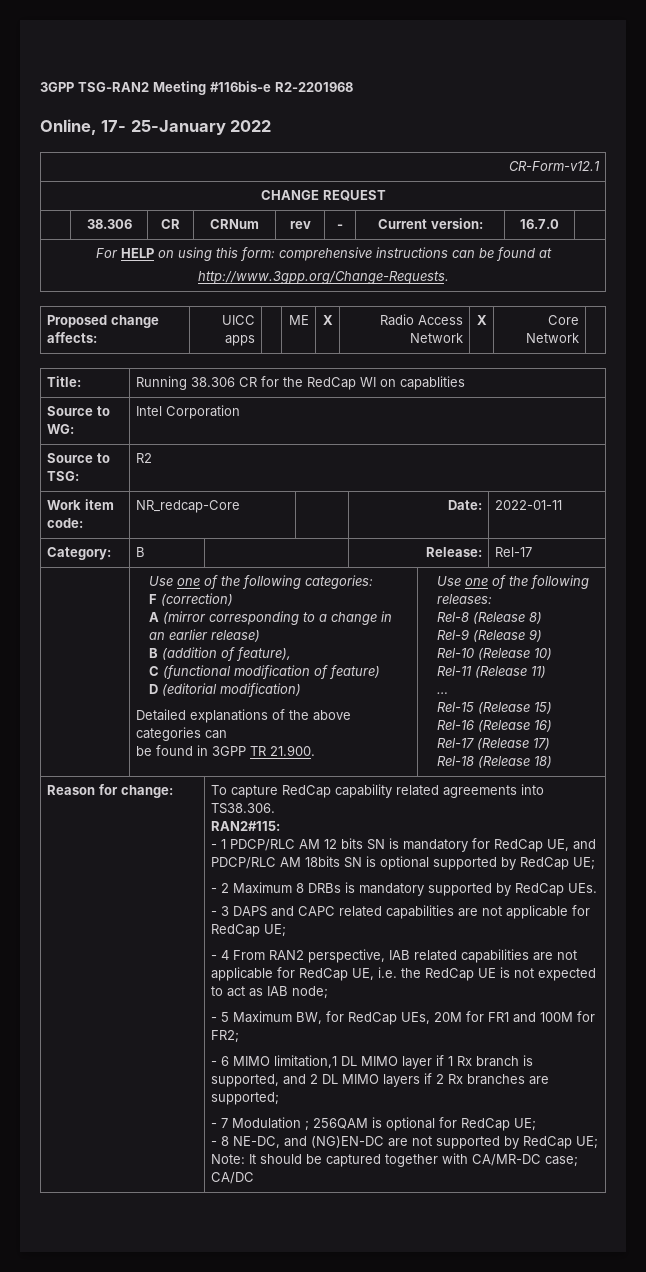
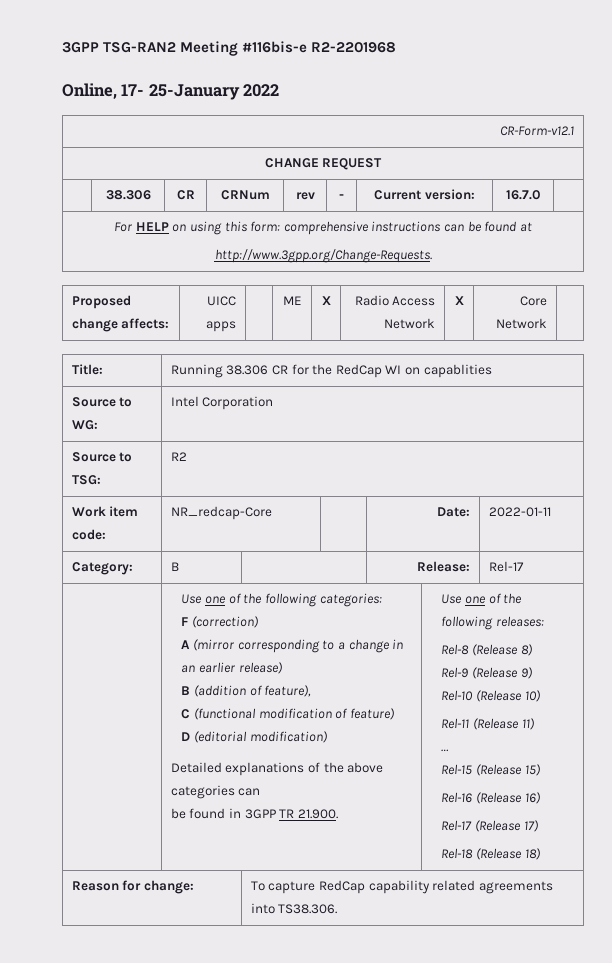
[210,821,280,831] [210,838,596,852] [210,856,595,870] [210,882,597,896] [210,905,590,919] [210,924,286,937] [210,949,577,963] [210,967,596,981] [210,986,328,999] [210,1011,595,1025] [210,1030,239,1043] [210,1055,533,1069] [210,1073,549,1087] [210,1092,279,1105] [210,1117,536,1131] [210,1136,598,1149] [210,1153,578,1167] [210,1172,254,1184] // RAN2#115: // - 1 PDCP/RLC AM 12 bits SN is mandatory for RedCap UE, and PDCP/RLC AM 18bits SN is optional supported by RedCap UE; // - 2 Maximum 8 DRBs is mandatory supported by RedCap UEs. // - 3 DAPS and CAPC related capabilities are not applicable for RedCap UE; // - 4 From RAN2 perspective, IAB related capabilities are not applicable for RedCap UE, i.e. the RedCap UE is not expected to act as IAB node; // - 5 Maximum BW, for RedCap UEs, 20M for FR1 and 100M for FR2; // - 6 MIMO limitation,1 DL MIMO layer if 1 Rx branch is supported, and 2 DL MIMO layers if 2 Rx branches are supported; // - 7 Modulation ; 256QAM is optional for RedCap UE; // - 8 NE-DC, and (NG)EN-DC are not supported by RedCap UE; Note: It should be captured together with CA/MR-DC case; CA/DC -> (338, 909) none

